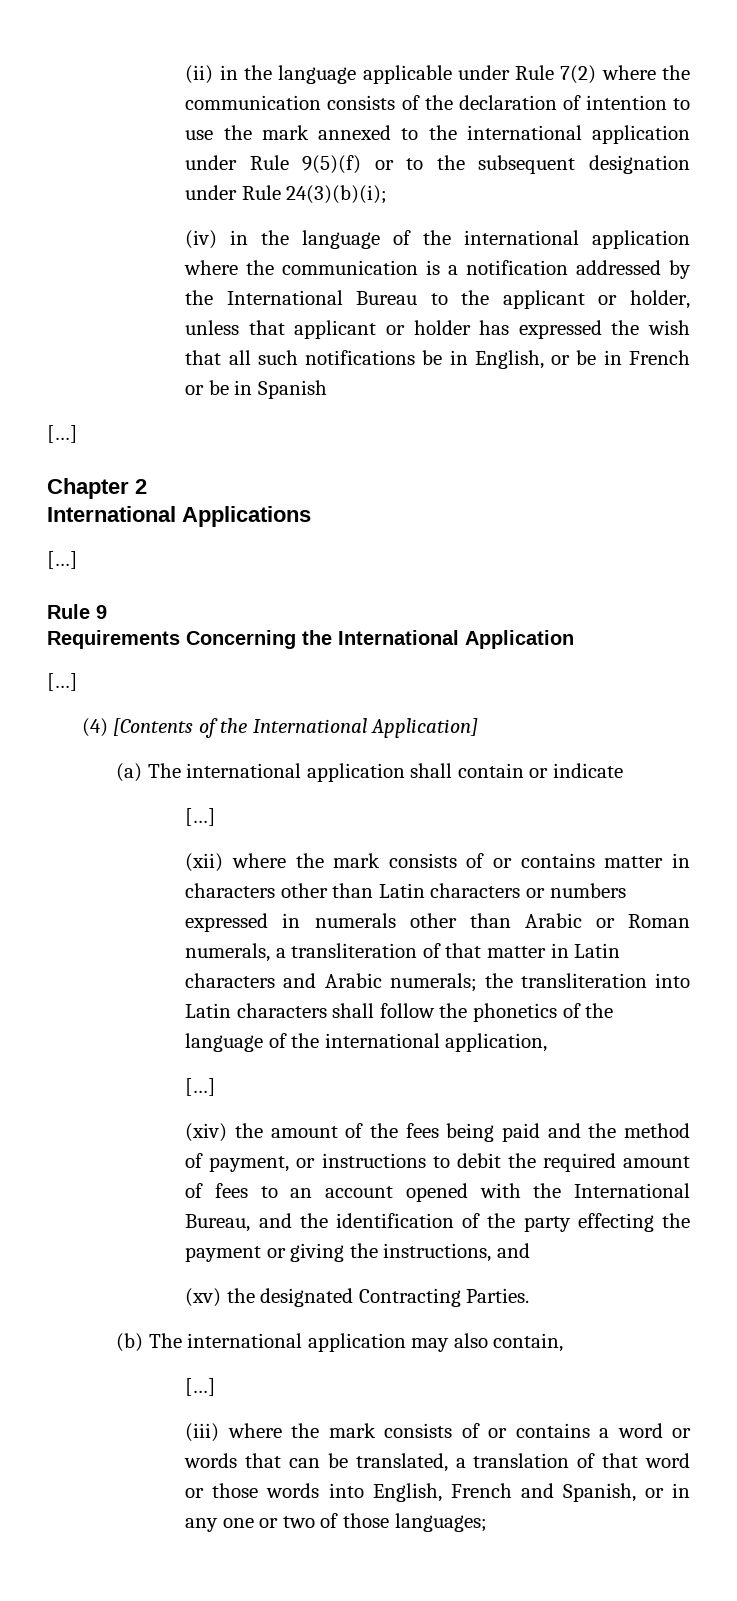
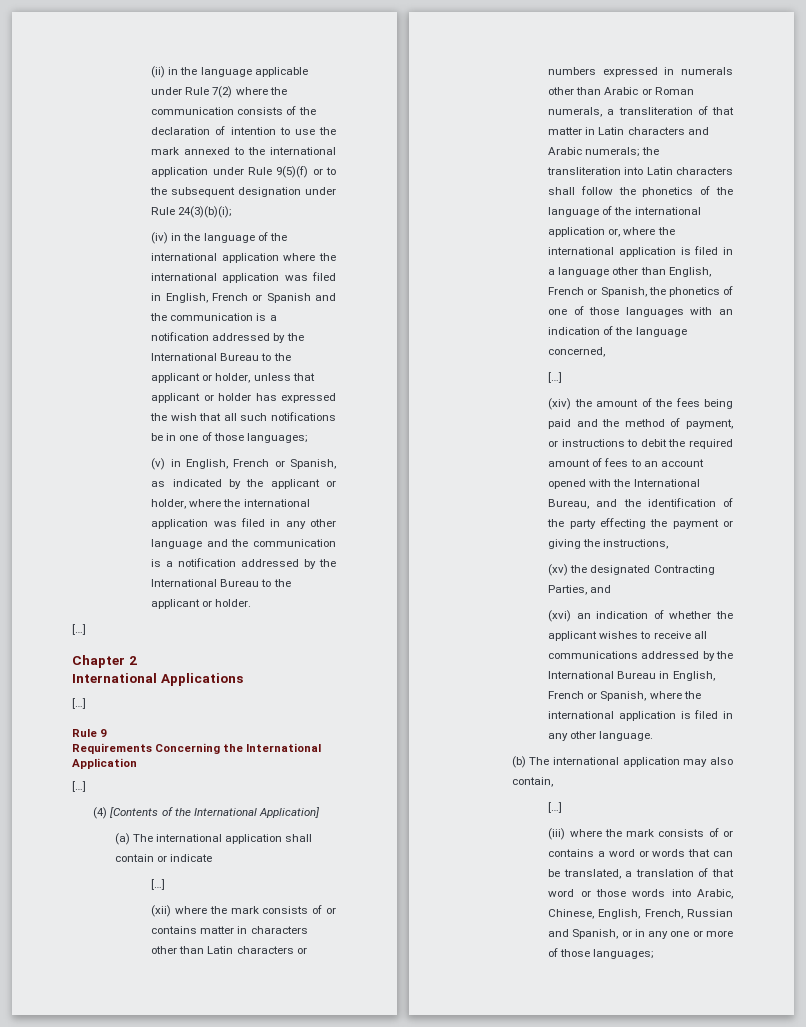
(275, 267) none -> [151,272,336,283] [151,293,337,303] [150,313,168,321] international application was filed in English, French or Spanish and the
[474,350,690,369] [185,380,327,399] English, or be in French or be in Spanish -> [179,432,308,443] [151,458,337,470] [151,479,337,489] [151,499,310,509] [151,518,337,529] [151,539,336,549] [151,558,336,569] [151,579,291,587] [151,599,252,609] one of those languages; // (v) in English, French or Spanish, as indicated by the applicant or holder, where the international application was filed in any other language and the communication is a notification addressed by the International Bureau to the applicant or holder.
[445,1033,548,1052] application, -> [548,227,675,237] [548,246,733,257] [548,267,711,277] [548,286,733,297] [548,306,733,317] [548,326,687,337] [548,347,606,357] application or, where the international application is filed in a language other than English, French or Spanish, the phonetics of one of those languages with an indication of the language concerned,
[496,1243,530,1258] and -> (669, 544) none
[466,1288,530,1303] Parties. -> [548,585,612,595] [548,610,733,622] [548,631,707,641] [548,651,733,661] [548,671,715,681] [548,691,701,701] [548,710,733,721] [548,731,654,741] Parties, and // (xvi) an indication of whether the applicant wishes to receive all communications addressed by the International Bureau in English, French or Spanish, where the international application is filed in any other language.
[372,1483,512,1502] English, French -> [697,889,733,899] [548,909,733,919] Arabic, Chinese, English, French, Russian
[282,1516,315,1528] two -> [706,930,733,937] more

